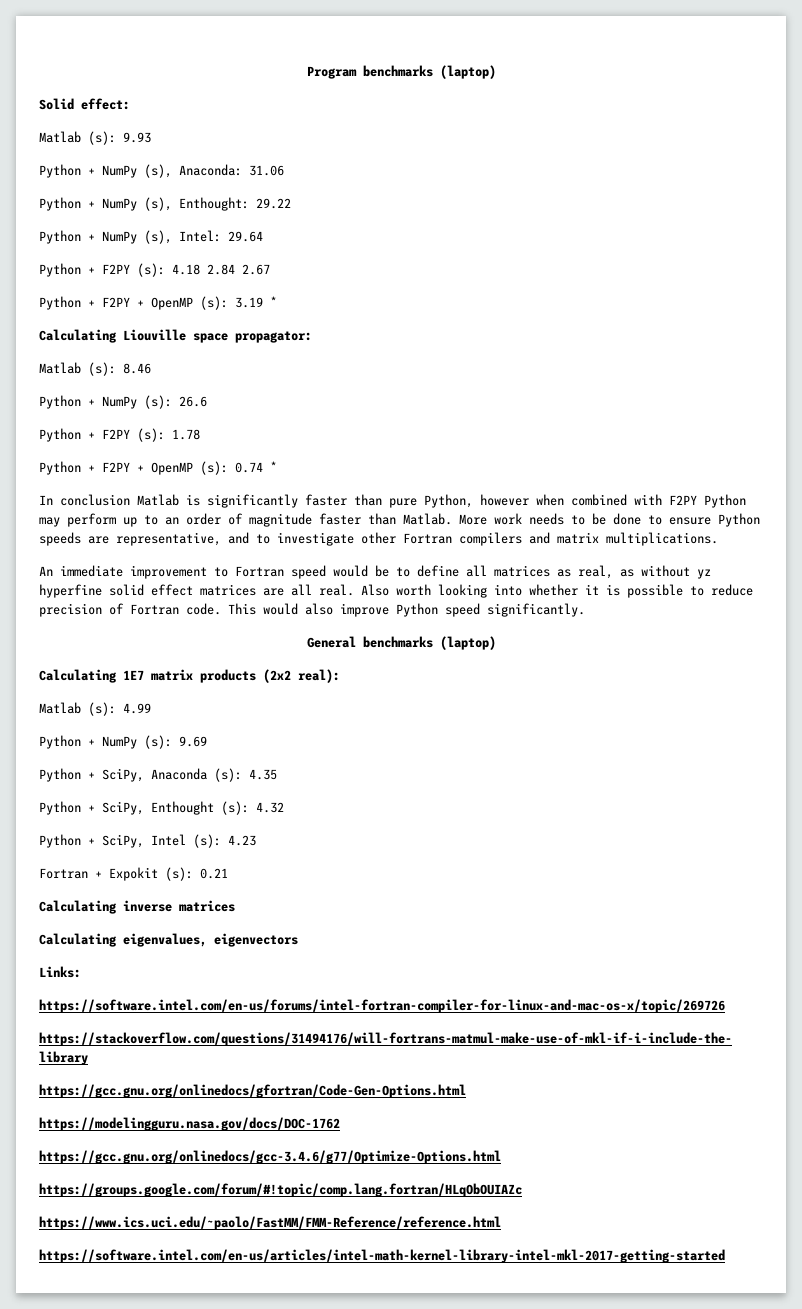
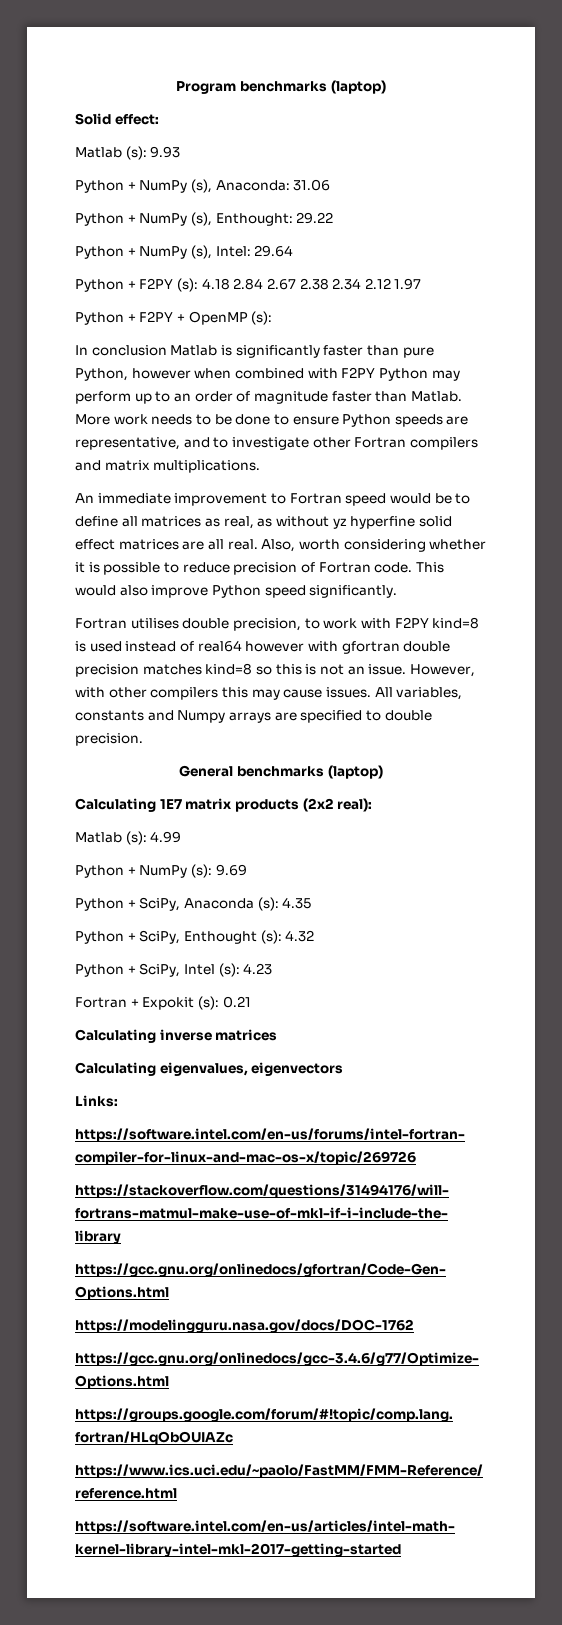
[39,296,277,310] [39,329,312,343] [39,362,151,376] [39,395,207,409] [39,428,200,442] [39,461,277,475] // Python + F2PY + OpenMP (s): 3.19 * // Calculating Liouville space propagator: // Matlab (s): 8.46 // Python + NumPy (s): 26.6 // Python + F2PY (s): 1.78 // Python + F2PY + OpenMP (s): 0.74 * -> [299,278,422,290] [75,311,273,325] 2.38 2.34 2.12 1.97 // Python + F2PY + OpenMP (s):
[361,584,522,598] Also worth looking into -> [261,539,426,552] Also, worth considering
(585, 610) none -> [75,617,480,631] [75,640,451,654] [75,663,475,677] [75,687,463,700] [75,710,432,723] [75,733,143,746] // Fortran utilises double precision, to work with F2PY kind=8 is used instead of real64 however with gfortran double precision matches kind=8 so this is not an issue. However, with other compilers this may cause issues. All variables, constants and Numpy arrays are specified to double precision.

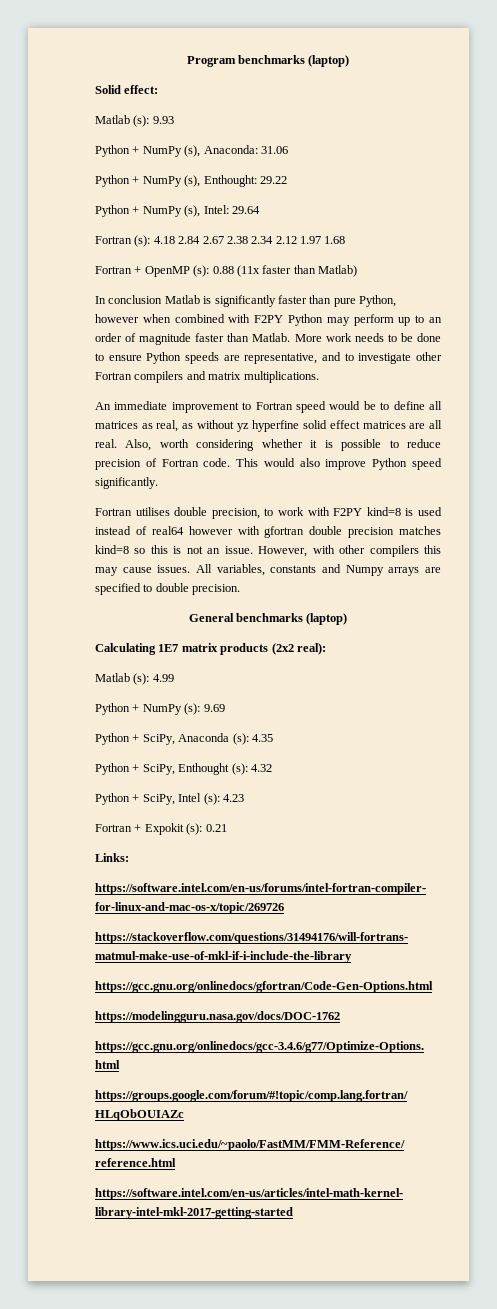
[75,278,174,292] Python + F2PY -> [95,236,132,244] Fortran
[75,311,174,325] // Python + F2PY -> [324,236,346,244] [95,266,132,274] 1.68 // Fortran
(273, 318) none -> [212,265,357,277] 0.88 (11x faster than Matlab)
[75,1029,278,1043] [75,1062,344,1076] // Calculating inverse matrices // Calculating eigenvalues, eigenvectors -> (227, 828) none

